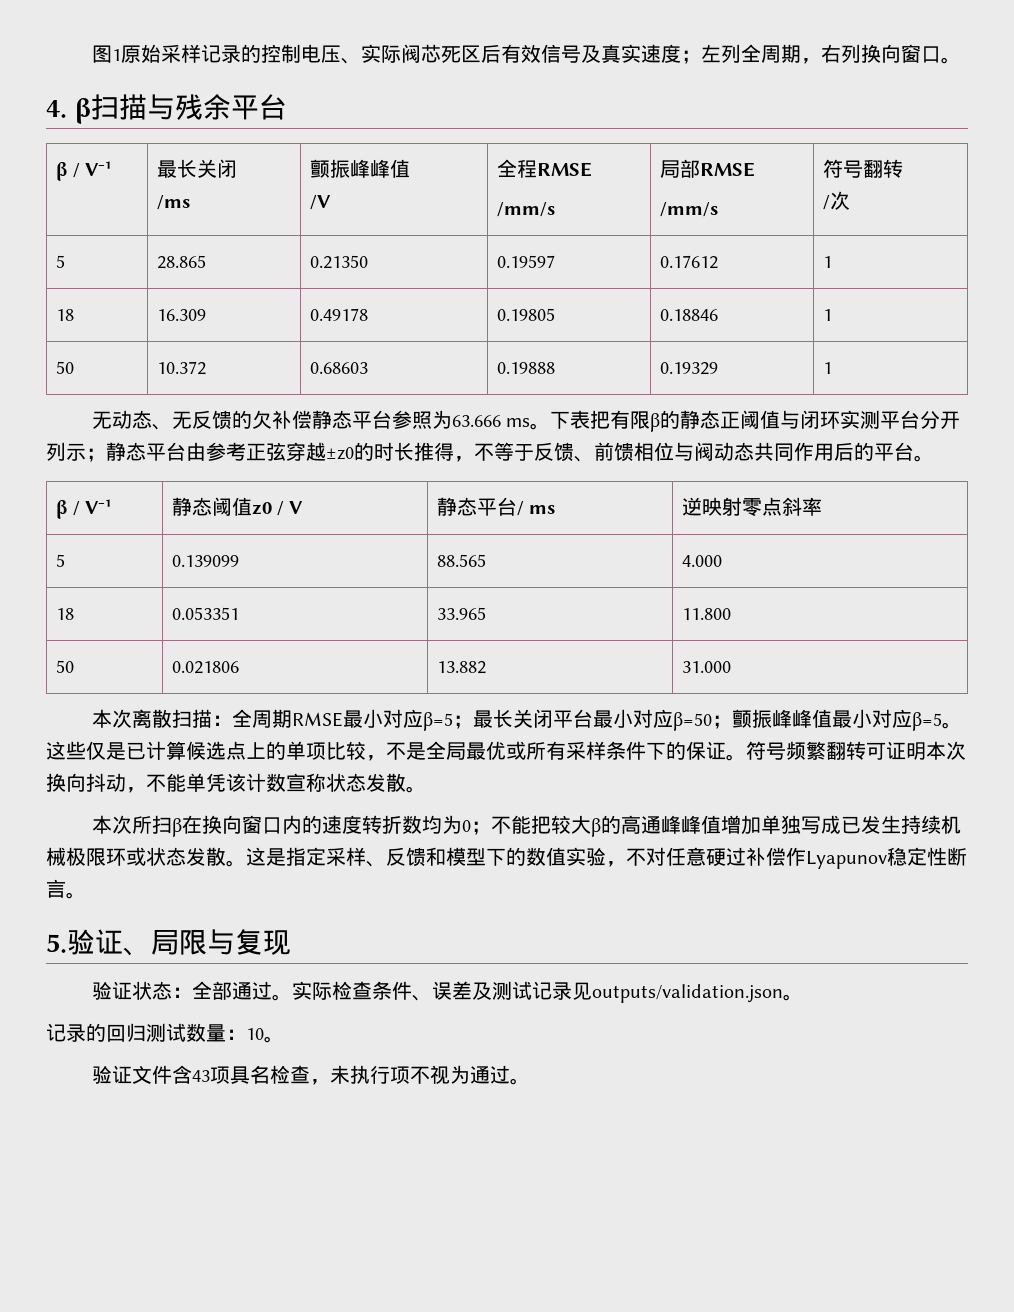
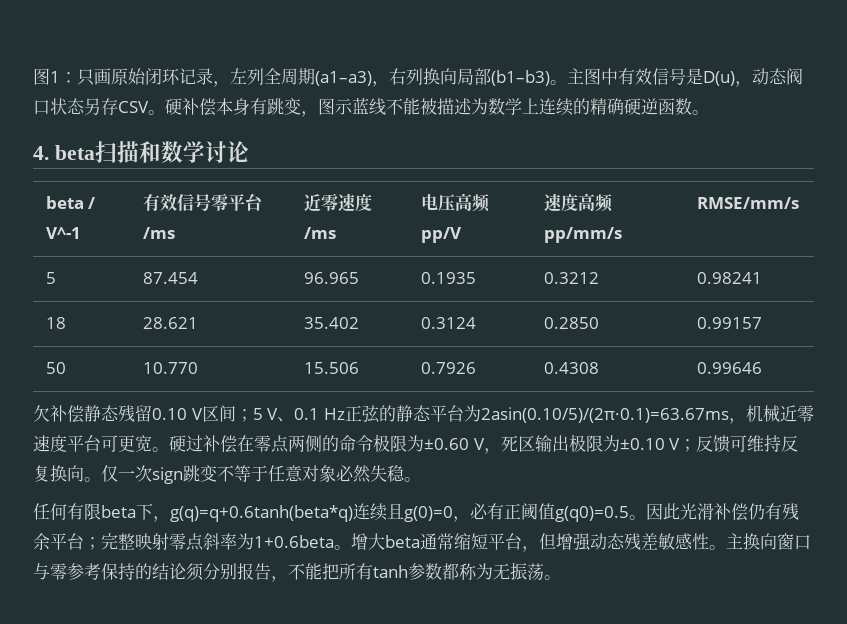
[120,44,701,64] 原始采样记录的控制电压、实际阀芯死区后有效信号及真实速度； -> [60,68,230,87] ：只画原始闭环记录，
(801, 53) none -> [315,71,372,86] (a1–a3)
[900,44,961,64] [46,94,287,124] [55,161,113,181] [156,159,237,178] [156,195,190,210] [309,159,410,178] [309,195,331,210] [496,159,592,178] [496,202,555,217] [659,159,755,178] [659,202,718,217] [822,159,903,178] [822,191,850,210] [55,255,65,268] [156,255,206,269] [309,255,368,269] [496,255,555,268] [659,255,718,269] [822,256,832,268] [55,309,74,321] [156,309,206,321] [309,308,368,321] [496,308,555,321] [659,309,718,321] [822,309,832,321] [55,361,74,374] [156,361,206,375] [309,362,368,374] [496,362,555,374] [659,362,718,375] [822,362,832,374] [91,410,960,432] [46,442,934,462] [55,499,113,519] [171,497,304,516] [436,497,555,516] [681,497,822,517] [55,554,65,567] [171,555,239,567] [436,554,486,567] [681,555,722,567] [55,608,74,620] [171,607,239,620] [436,607,486,620] [681,608,731,620] [55,660,74,673] [171,661,239,674] [436,661,486,674] [681,661,731,673] [91,709,962,731] [46,741,966,761] [46,773,426,793] [91,815,961,837] [46,847,967,869] [46,879,86,899] [46,929,291,956] [91,981,803,1003] [46,1023,284,1043] [91,1065,510,1085] 窗口。 // 4. β扫描与残余平台 // β / V⁻¹ | 最长关闭 // /ms | 颤振峰峰值 // /V | 全程RMSE // /mm/s | 局部RMSE // /mm/s | 符号翻转 // /次 // 5 | 28.865 | 0.21350 | 0.19597 | 0.17612 | 1 // 18 | 16.309 | 0.49178 | 0.19805 | 0.18846 | 1 // 50 | 10.372 | 0.68603 | 0.19888 | 0.19329 | 1 // 无动态、无反馈的欠补偿静态平台参照为63.666 ms。下表把有限β的静态正阈值与闭环实测平台分开列示；静态平台由参考正弦穿越±z0的时长推得，不等于反馈、前馈相位与阀动态共同作用后的平台。 // β / V⁻¹ | 静态阈值z0 / V | 静态平台/ ms | 逆映射零点斜率 // 5 | 0.139099 | 88.565 | 4.000 // 18 | 0.053351 | 33.965 | 11.800 // 50 | 0.021806 | 13.882 | 31.000 // 本次离散扫描：全周期RMSE最小对应β=5；最长关闭平台最小对应β=50；颤振峰峰值最小对应β=5。这些仅是已计算候选点上的单项比较，不是全局最优或所有采样条件下的保证。符号频繁翻转可证明本次换向抖动，不能单凭该计数宣称状态发散。 // 本次所扫β在换向窗口内的速度转折数均为0；不能把较大β的高通峰峰值增加单独写成已发生持续机械极限环或状态发散。这是指定采样、反馈和模型下的数值实验，不对任意硬过补偿作Lyapunov稳定性断言。 // 5.验证、局限与复现 // 验证状态：全部通过。实际检查条件、误差及测试记录见outputs/validation.json。 // 记录的回归测试数量：10。 // 验证文件含43项具名检查，未执行项不视为通过 -> [457,68,803,87] [33,97,709,117] [33,141,249,163] [45,196,96,209] [45,227,81,239] [142,193,263,211] [142,227,175,239] [303,193,372,212] [303,227,336,239] [420,193,490,212] [420,227,462,243] [543,193,613,212] [543,227,622,243] [696,197,799,209] [45,272,56,284] [142,272,198,284] [303,272,359,284] [420,272,476,284] [543,272,599,284] [696,272,762,284] [45,317,66,329] [142,317,198,329] [303,317,359,329] [420,317,476,329] [543,317,599,329] [696,317,762,329] [45,362,66,374] [142,362,198,374] [303,362,359,374] [420,362,476,374] [543,362,599,374] [696,362,762,374] [33,405,814,424] [33,434,799,454] [33,465,421,484] [33,503,799,522] [33,533,811,552] [33,562,544,582] 局部(b1–b3)。主图中有效信号是D(u)，动态阀口状态另存CSV。硬补偿本身有跳变，图示蓝线不能被描述为数学上连续的精确硬逆函数。 // 4. beta扫描和数学讨论 // beta / V^-1 | 有效信号零平台/ms | 近零速度/ms | 电压高频pp/V | 速度高频pp/mm/s | RMSE/mm/s // 5 | 87.454 | 96.965 | 0.1935 | 0.3212 | 0.98241 // 18 | 28.621 | 35.402 | 0.3124 | 0.2850 | 0.99157 // 50 | 10.770 | 15.506 | 0.7926 | 0.4308 | 0.99646 // 欠补偿静态残留0.10 V区间；5 V、0.1 Hz正弦的静态平台为2asin(0.10/5)/(2π·0.1)=63.67ms，机械近零速度平台可更宽。硬过补偿在零点两侧的命令极限为±0.60 V，死区输出极限为±0.10 V；反馈可维持反复换向。仅一次sign跳变不等于任意对象必然失稳。 // 任何有限beta下，g(q)=q+0.6tanh(beta*q)连续且g(0)=0，必有正阈值g(q0)=0.5。因此光滑补偿仍有残余平台；完整映射零点斜率为1+0.6beta。增大beta通常缩短平台，但增强动态残差敏感性。主换向窗口与零参考保持的结论须分别报告，不能把所有tanh参数都称为无振荡

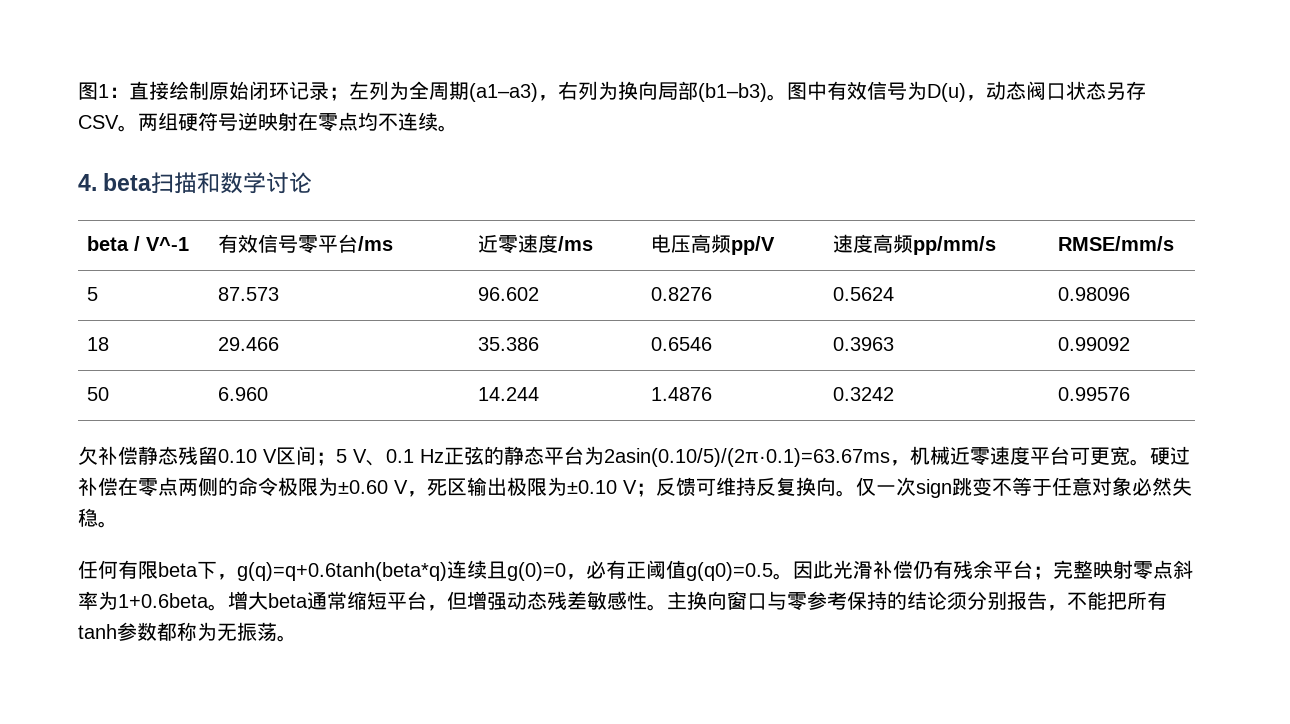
[77,68,111,86] 只画 -> [129,81,209,100] 直接绘制
[213,68,264,87] ，左列 -> [329,81,409,101] ；左列为
(423, 76) none -> [598,81,618,100] 为
[567,68,584,84] 主 -> (787, 97) none
[686,68,703,85] 是 -> [907,81,927,100] 为
[165,97,692,117] 硬补偿本身有跳变，图示蓝线不能被描述为数学上连续的精确硬逆函数 -> [138,112,438,132] 两组硬符号逆映射在零点均不连续
[142,272,198,284] [303,272,359,284] [420,272,476,284] [543,272,599,284] [696,272,762,284] [45,317,66,329] [142,317,198,329] [303,317,359,329] [420,317,476,329] [543,317,599,329] [696,317,762,329] [45,362,66,374] [142,362,198,374] [303,362,359,374] [420,362,476,374] [543,362,599,374] [696,362,762,374] 87.454 | 96.965 | 0.1935 | 0.3212 | 0.98241 // 18 | 28.621 | 35.402 | 0.3124 | 0.2850 | 0.99157 // 50 | 10.770 | 15.506 | 0.7926 | 0.4308 | 0.99646 -> [217,287,279,301] [477,287,539,301] [650,287,712,301] [832,287,894,301] [1057,287,1130,301] [86,337,109,351] [217,337,279,351] [477,337,539,351] [650,337,712,351] [832,337,894,351] [1057,337,1130,351] [86,387,109,401] [217,387,268,401] [477,387,539,401] [650,387,712,401] [832,387,894,401] [1057,387,1130,401] 87.573 | 96.602 | 0.8276 | 0.5624 | 0.98096 // 18 | 29.466 | 35.386 | 0.6546 | 0.3963 | 0.99092 // 50 | 6.960 | 14.244 | 1.4876 | 0.3242 | 0.99576

